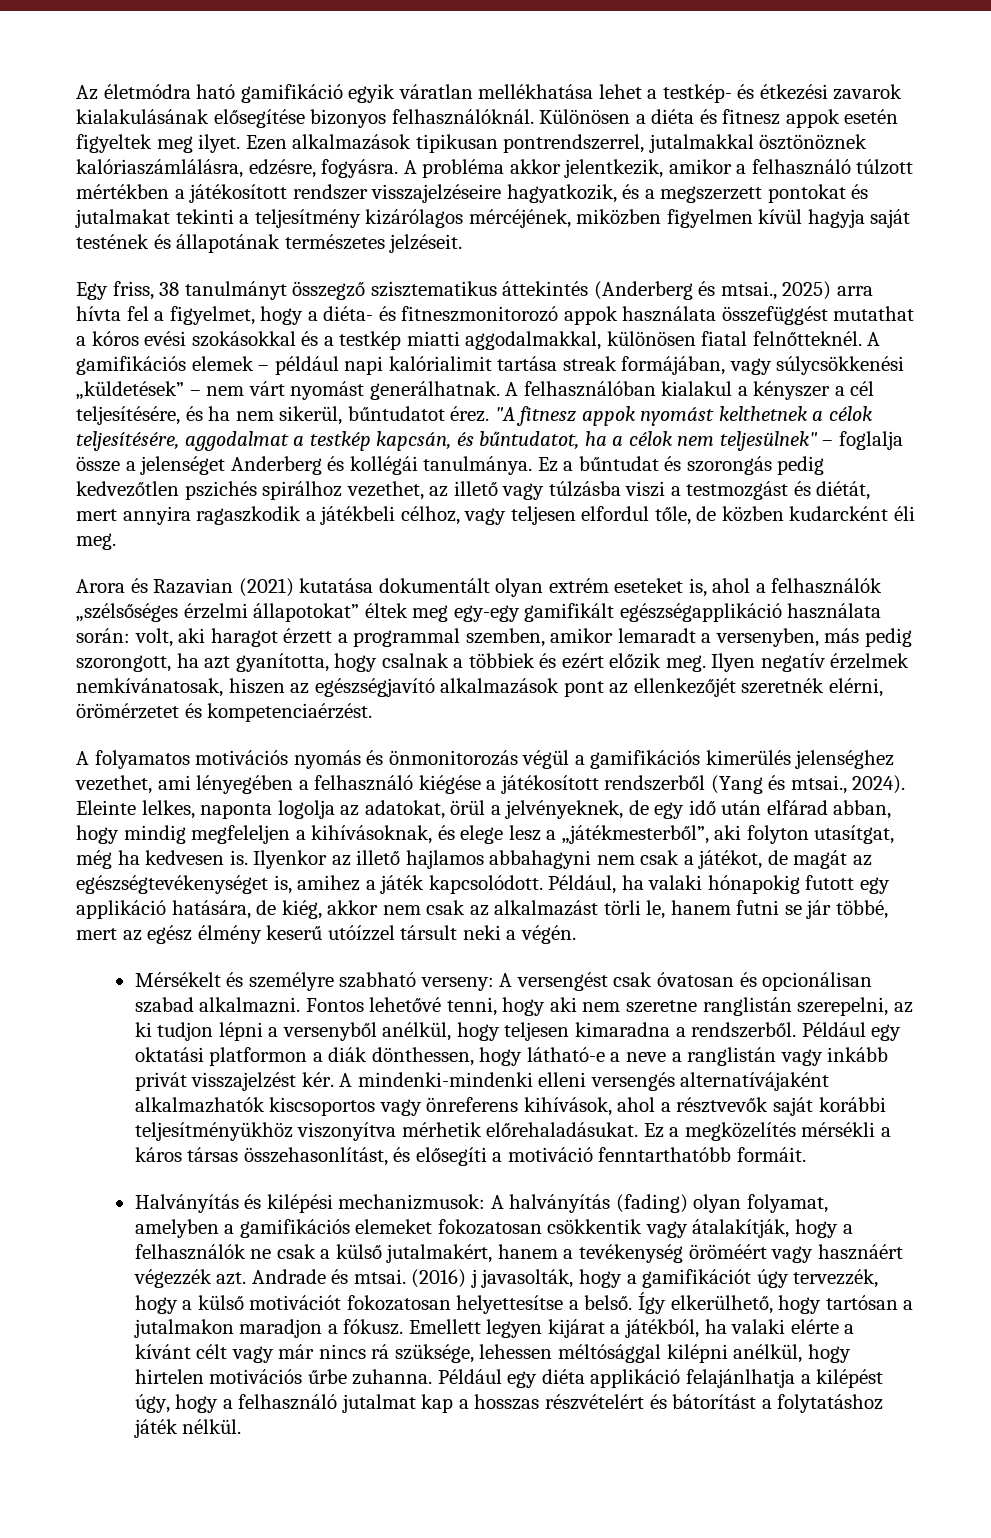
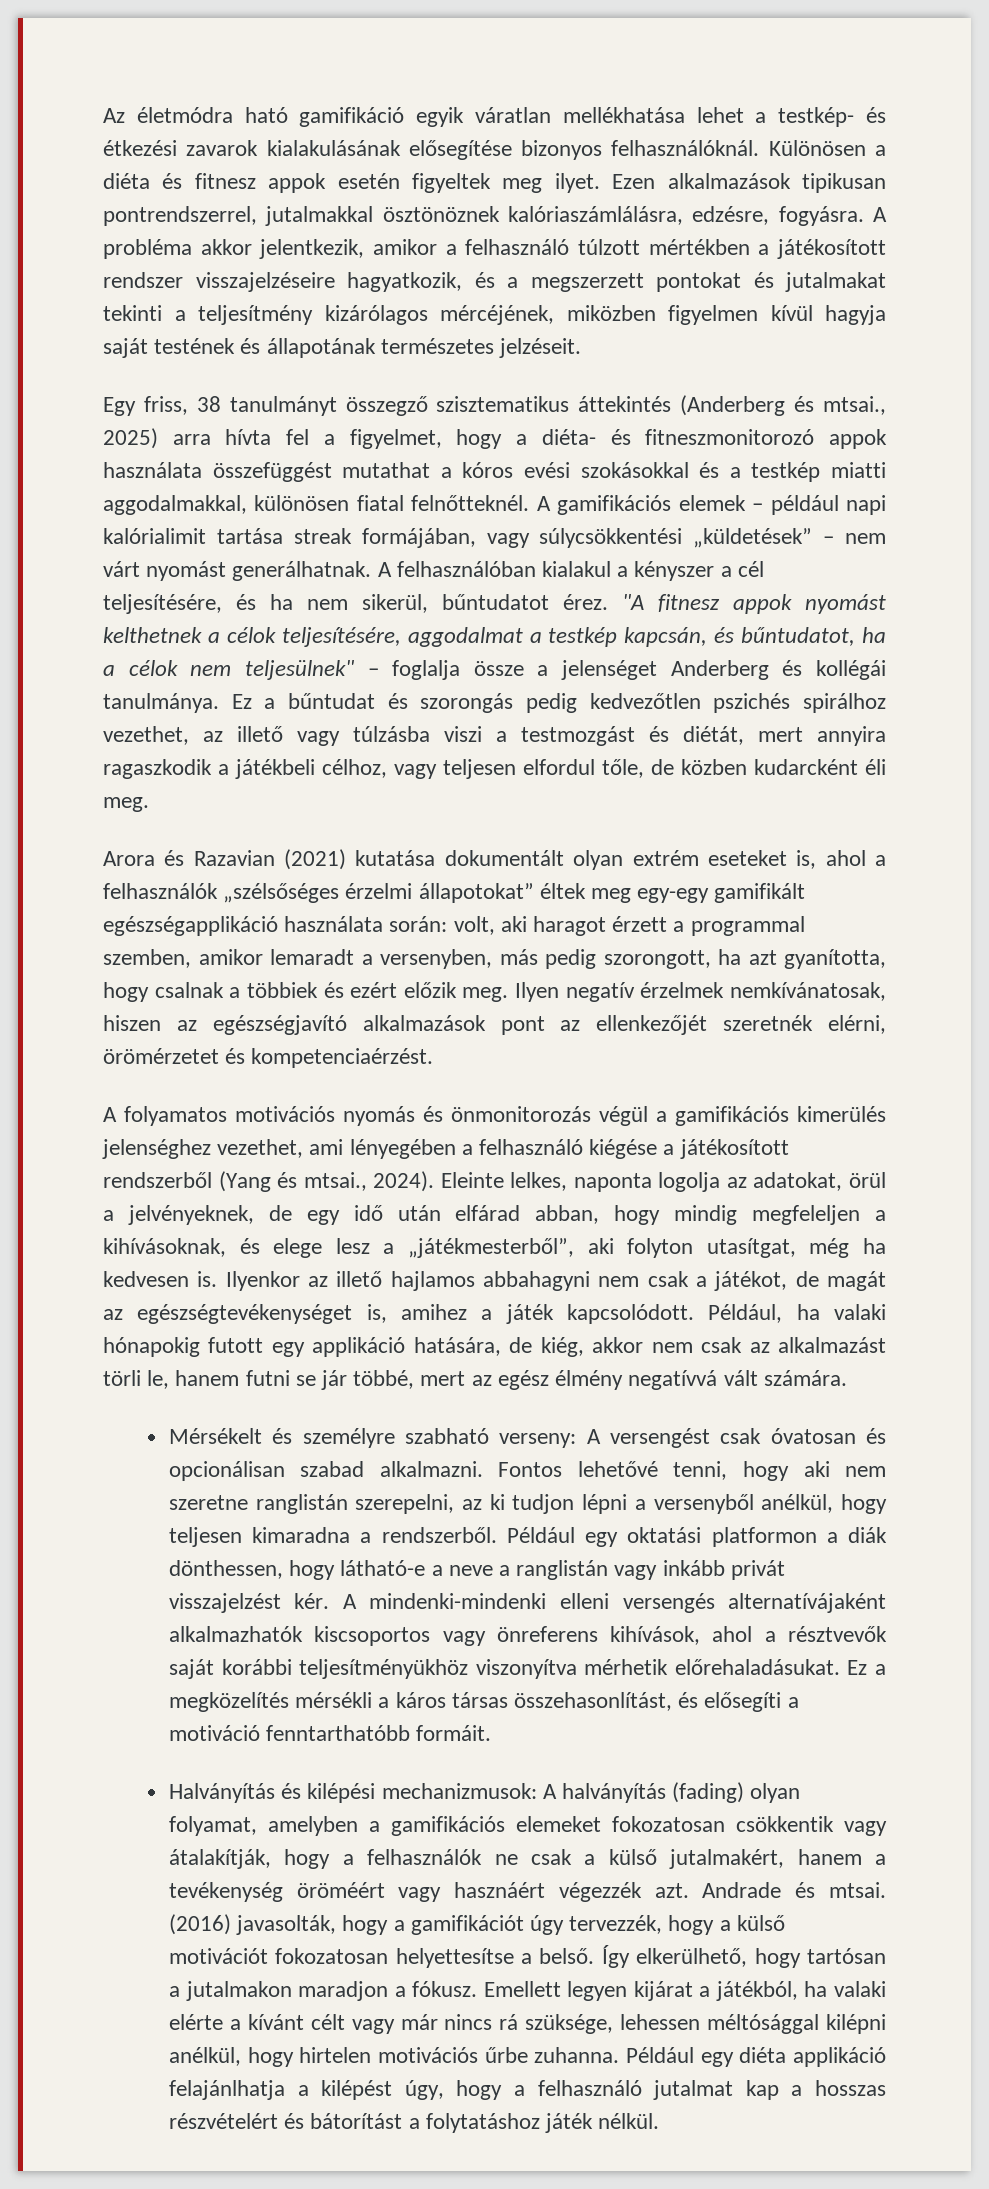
[776,356,905,375] súlycsökkenési -> [539,528,683,548] súlycsökkentési
[266,925,576,944] keserű utóízzel társult neki a végén. -> [628,1370,847,1390] negatívvá vált számára.
[470,1269,477,1288] j -> (231, 1924) none

